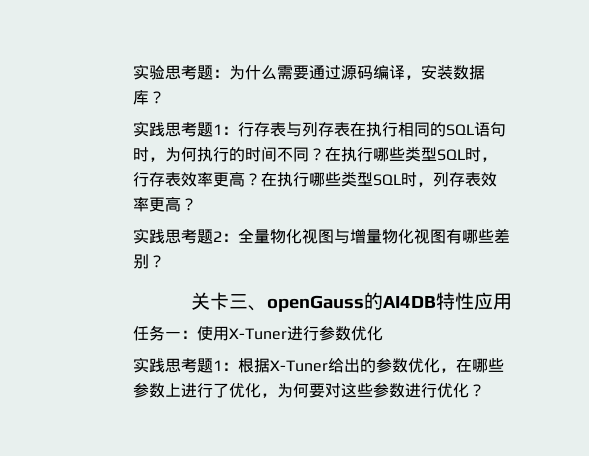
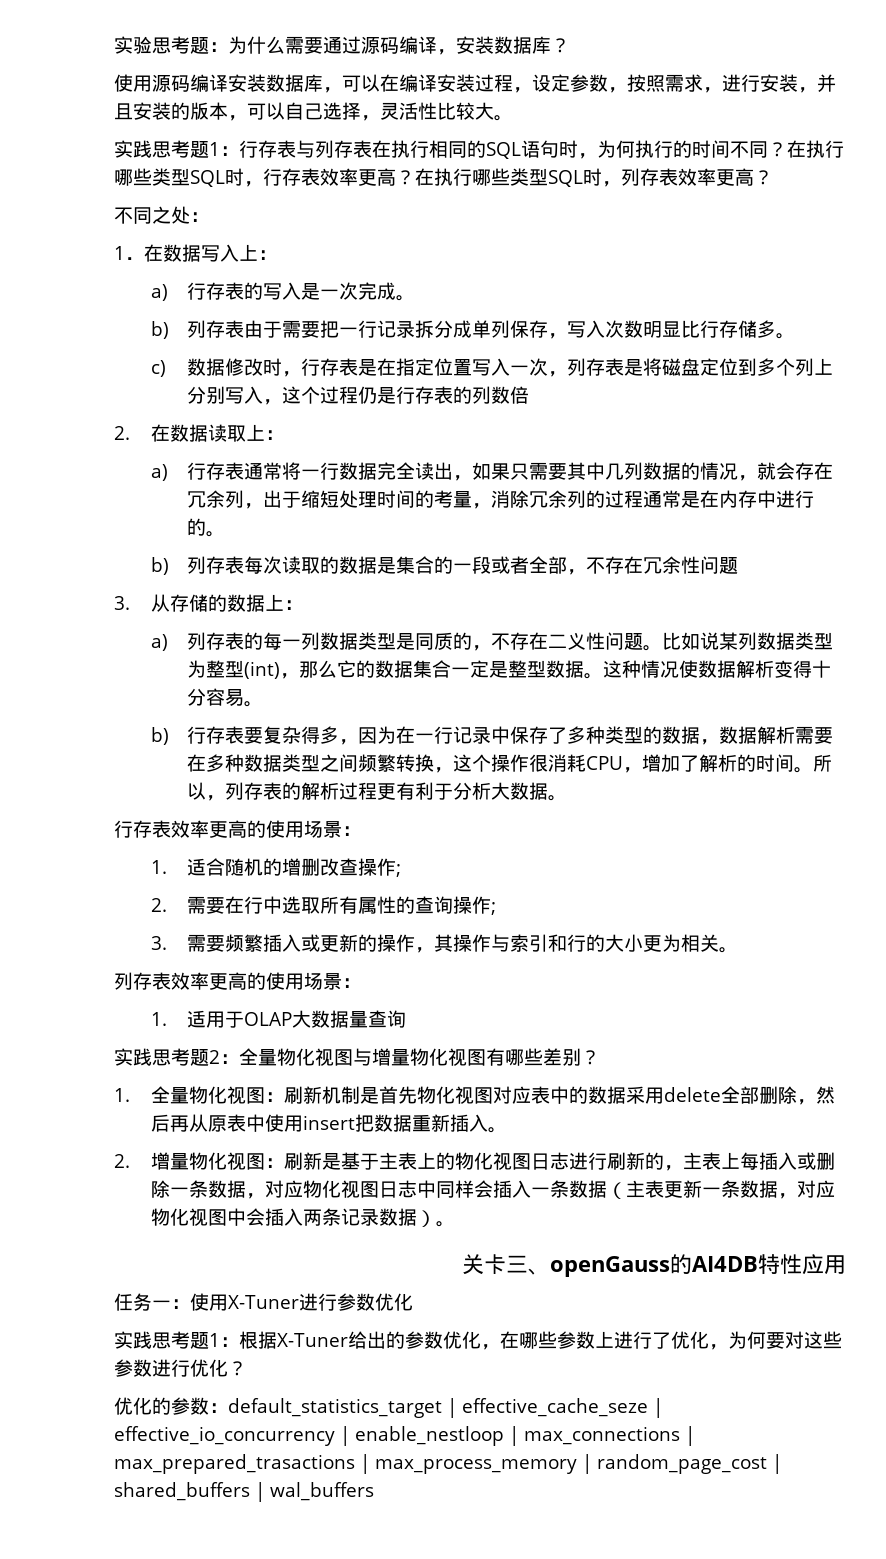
(165, 97) none -> [113,74,836,93] [113,102,513,121] // 使用源码编译安装数据库，可以在编译安装过程，设定参数，按照需求，进行安装，并且安装的版本，可以自己选择，灵活性比较大。
(197, 204) none -> [113,206,209,224] [113,244,277,262] [150,282,416,301] [150,320,796,339] [150,358,834,377] [187,386,530,405] [113,424,284,442] [150,462,834,481] [187,490,815,509] [187,518,226,537] [150,556,739,575] [113,594,303,612] [150,632,834,651] [187,660,832,679] [187,688,264,707] [150,726,834,745] [187,754,833,773] [187,782,568,801] [113,820,361,838] [150,858,402,877] [150,896,497,915] [150,934,739,953] [113,972,361,990] [150,1010,407,1028] // 不同之处： // 1．在数据写入上： // a)行存表的写入是一次完成。 // b)列存表由于需要把一行记录拆分成单列保存，写入次数明显比行存储多。 // c)数据修改时，行存表是在指定位置写入一次，列存表是将磁盘定位到多个列上分别写入，这个过程仍是行存表的列数倍 // 2.在数据读取上： // a)行存表通常将一行数据完全读出，如果只需要其中几列数据的情况，就会存在冗余列，出于缩短处理时间的考量，消除冗余列的过程通常是在内存中进行的。 // b)列存表每次读取的数据是集合的一段或者全部，不存在冗余性问题 // 3.从存储的数据上： // a)列存表的每一列数据类型是同质的，不存在二义性问题。比如说某列数据类型为整型(int)，那么它的数据集合一定是整型数据。这种情况使数据解析变得十分容易。 // b)行存表要复杂得多，因为在一行记录中保存了多种类型的数据，数据解析需要在多种数据类型之间频繁转换，这个操作很消耗CPU，增加了解析的时间。所以，列存表的解析过程更有利于分析大数据。 // 行存表效率更高的使用场景： // 1.适合随机的增删改查操作; // 2.需要在行中选取所有属性的查询操作; // 3.需要频繁插入或更新的操作，其操作与索引和行的大小更为相关。 // 列存表效率更高的使用场景： // 1.适用于OLAP大数据量查询
(165, 261) none -> [113,1086,835,1105] [150,1114,507,1133] [113,1152,835,1171] [150,1180,835,1199] [150,1208,455,1227] // 1.全量物化视图：刷新机制是首先物化视图对应表中的数据采用delete全部删除，然后再从原表中使用insert把数据重新插入。 // 2.增量物化视图：刷新是基于主表上的物化视图日志进行刷新的，主表上每插入或删除一条数据，对应物化视图日志中同样会插入一条数据（主表更新一条数据，对应物化视图中会插入两条记录数据）。
(485, 390) none -> [113,1397,663,1418] [113,1426,695,1446] [113,1454,782,1474] [113,1482,374,1502] // 优化的参数：default_statistics_target | effective_cache_seze | effective_io_concurrency | enable_nestloop | max_connections | max_prepared_trasactions | max_process_memory | random_page_cost | shared_buffers | wal_buffers

